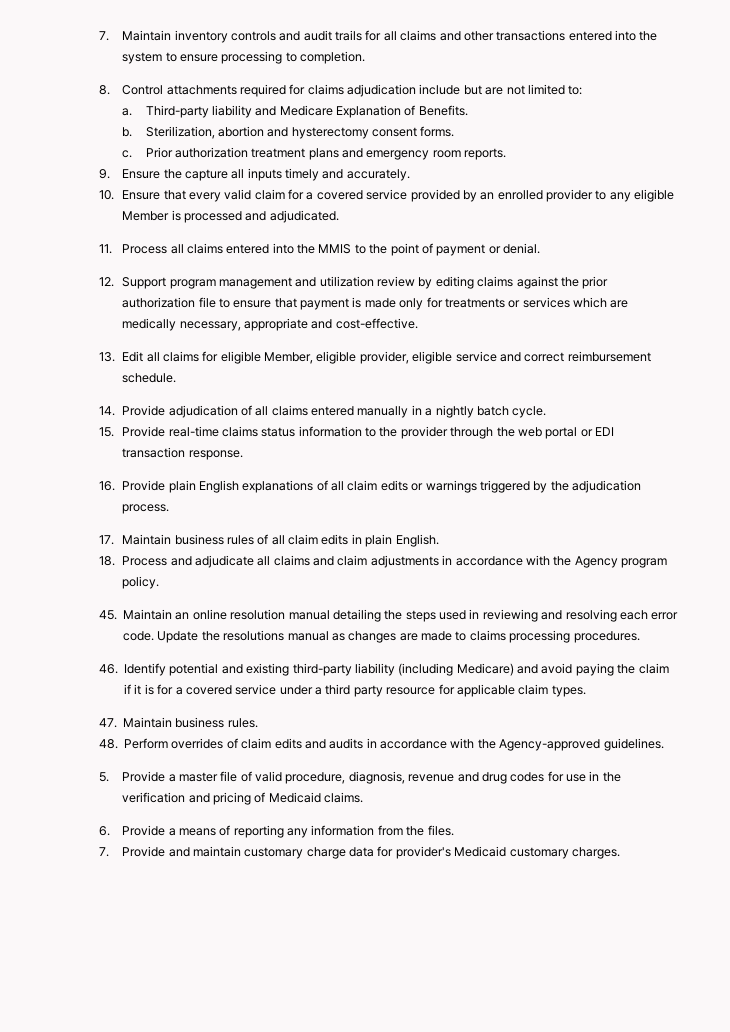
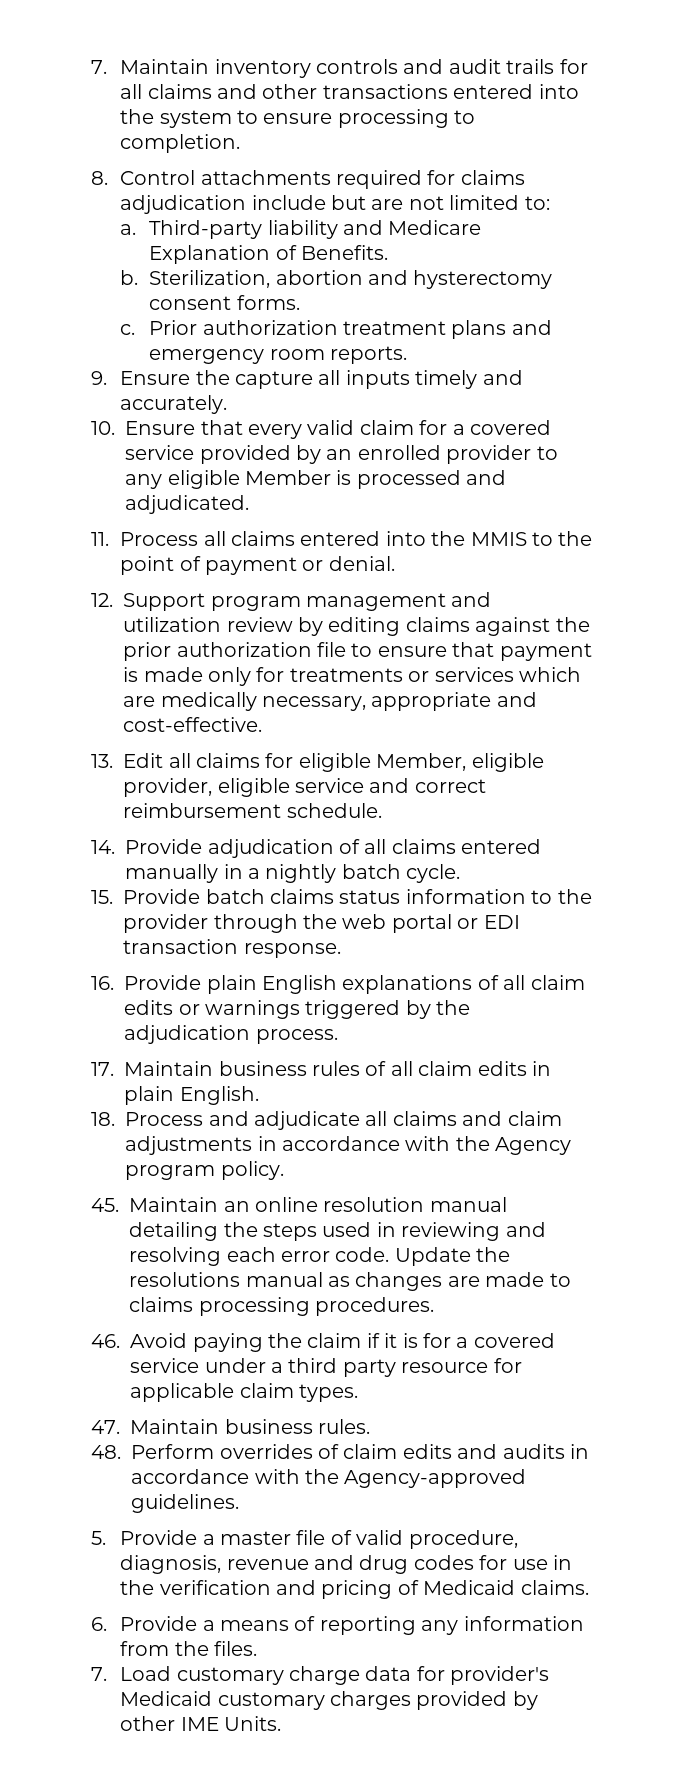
[168,426,219,437] real-time -> [205,889,265,904] batch
[123,663,573,676] Identify potential and existing third-party liability (including Medicare) and avoid -> [130,1333,188,1348] Avoid
[122,846,241,857] Provide and maintain -> [120,1666,172,1681] Load
[571,847,620,859] charges. -> [329,1691,538,1710] [120,1716,281,1731] charges provided by other IME Units.

